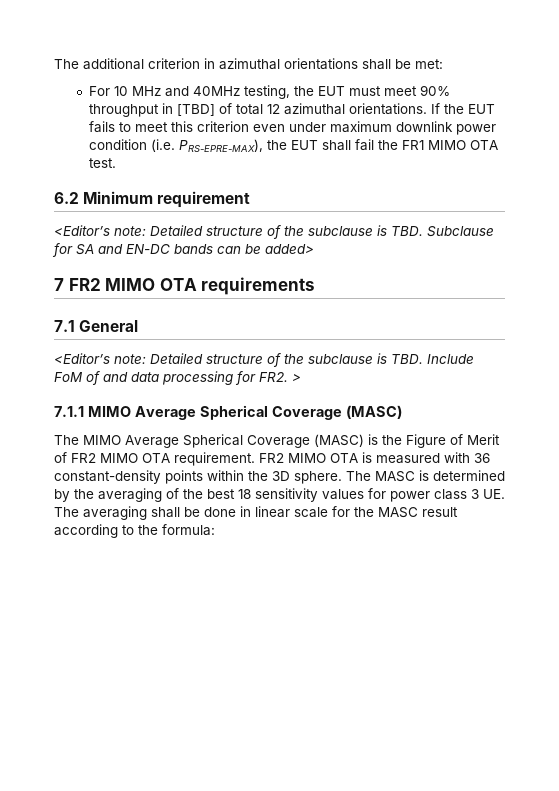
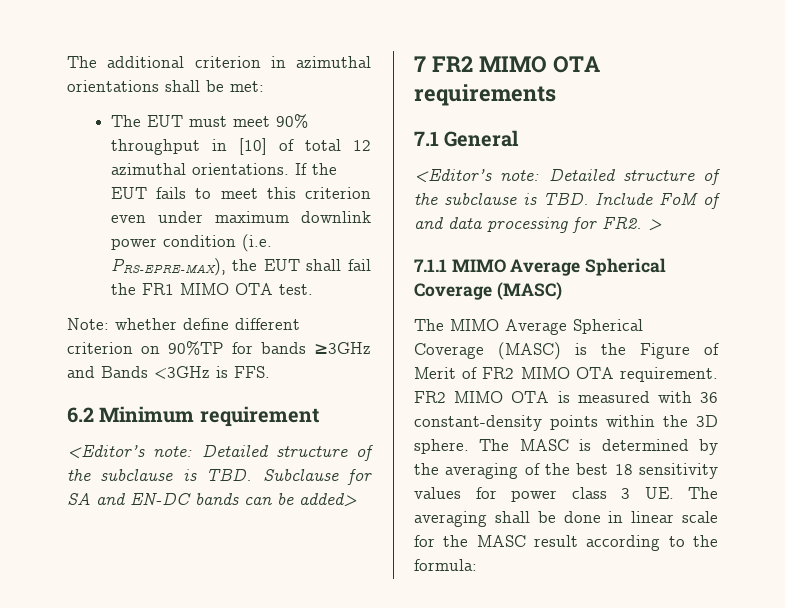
[89,85,315,99] For 10 MHz and 40MHz testing, the -> [110,115,141,127] The
[177,104,216,116] [TBD] -> [238,138,267,155] [10]
(117, 163) none -> [67,318,300,330] [67,341,371,355] [67,366,270,379] // Note: whether define different criterion on 90%TP for bands ≥3GHz and Bands <3GHz is FFS.

